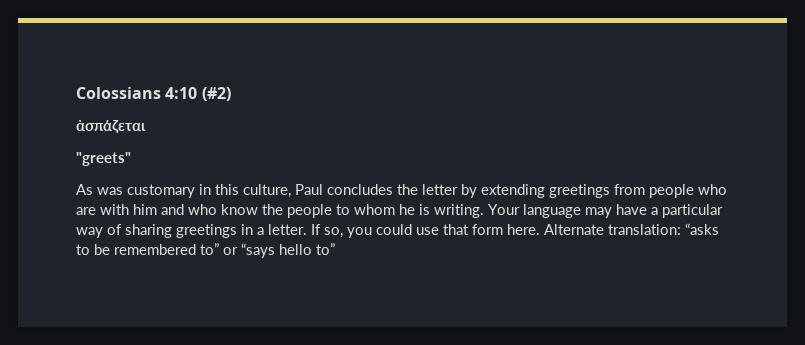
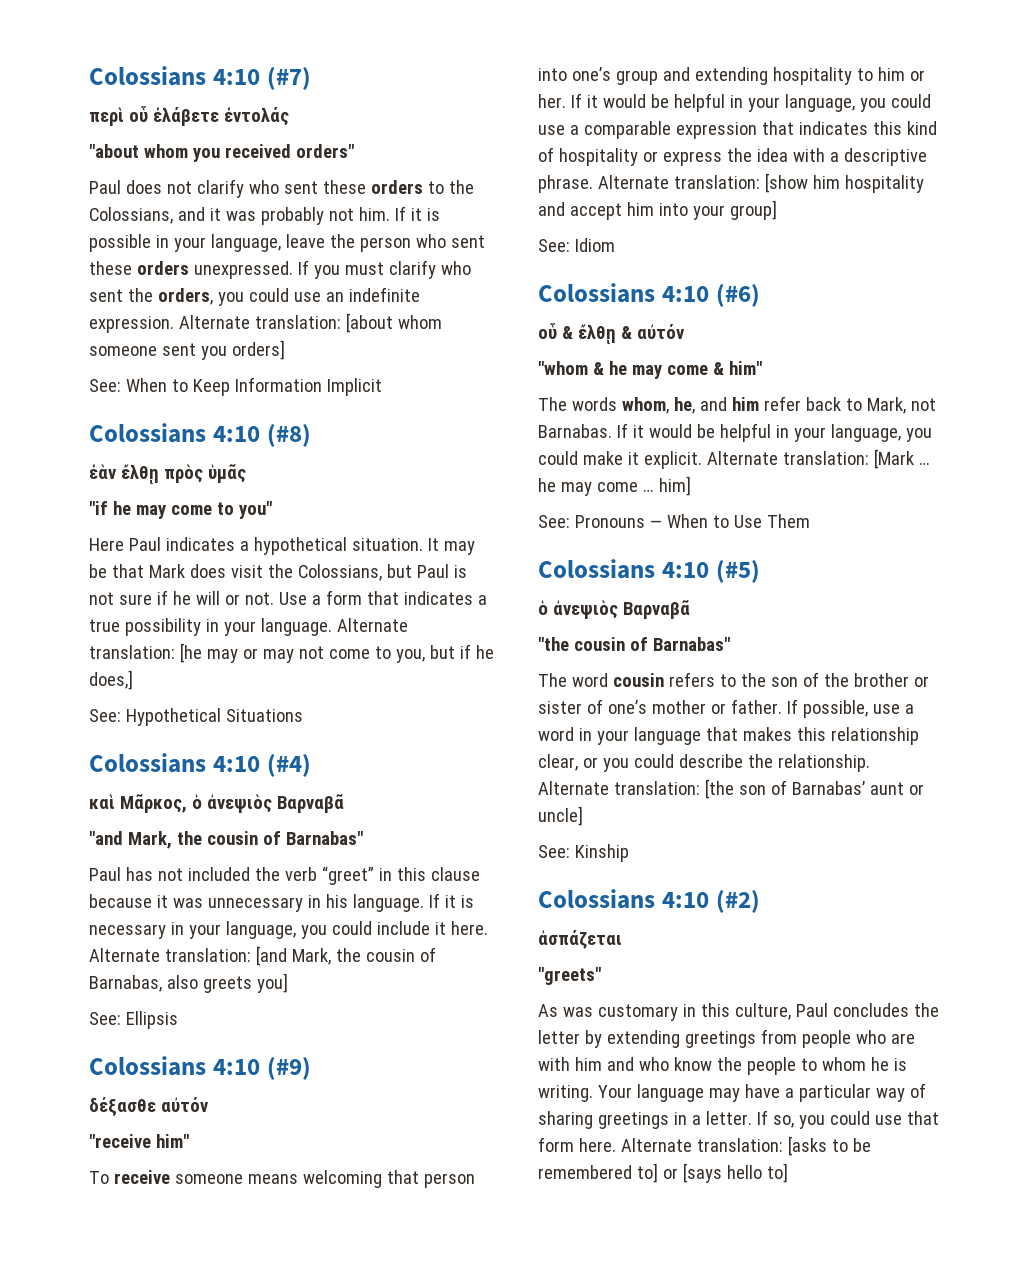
[76,87,198,99] Colossians 4:10 -> [89,66,311,90] [89,105,289,126] [89,144,354,162] [89,179,474,198] [89,206,440,225] [89,234,485,252] [89,260,471,279] [89,287,420,306] [89,313,442,333] [89,340,285,360] [89,377,382,396] [89,423,311,447] [89,464,246,485] [89,501,272,519] [89,537,475,555] [89,564,467,581] [89,590,487,605] [89,618,408,636] [89,643,494,663] [89,670,133,690] [89,708,303,726] [89,753,311,777] [89,794,344,813] [89,831,363,849] [89,866,480,885] [89,893,474,912] [89,921,488,939] [89,946,436,966] [89,973,288,993] [89,1011,178,1029] [89,1056,311,1080] [89,1097,209,1116] [89,1134,189,1148] [89,1170,475,1188] [538,67,925,85] [538,93,931,112] [538,121,937,139] [538,147,927,166] [538,173,924,193] [538,200,777,220] [538,238,615,252] [538,283,760,307] [538,322,685,345] [538,361,762,379] [538,396,936,414] [538,423,932,442] [538,449,930,469] [538,476,691,496] [538,514,810,528] [538,559,760,583] [538,600,690,619] [538,637,730,651] [538,672,929,687] [538,699,914,718] [538,727,919,745] [538,754,870,772] [538,779,924,799] [538,806,583,826] [538,844,629,862] [538,889,709,909] Colossians 4:10 (#7) // περὶ οὗ ἐλάβετε ἐντολάς // "about whom you received orders" // Paul does not clarify who sent these orders to the Colossians, and it was probably not him. If it is possible in your language, leave the person who sent these orders unexpressed. If you must clarify who sent the orders, you could use an indefinite expression. Alternate translation: [about whom someone sent you orders] // See: When to Keep Information Implicit // Colossians 4:10 (#8) // ἐὰν ἔλθῃ πρὸς ὑμᾶς // "if he may come to you" // Here Paul indicates a hypothetical situation. It may be that Mark does visit the Colossians, but Paul is not sure if he will or not. Use a form that indicates a true possibility in your language. Alternate translation: [he may or may not come to you, but if he does,] // See: Hypothetical Situations // Colossians 4:10 (#4) // καὶ Μᾶρκος, ὁ ἀνεψιὸς Βαρναβᾶ // "and Mark, the cousin of Barnabas" // Paul has not included the verb “greet” in this clause because it was unnecessary in his language. If it is necessary in your language, you could include it here. Alternate translation: [and Mark, the cousin of Barnabas, also greets you] // See: Ellipsis // Colossians 4:10 (#9) // δέξασθε αὐτόν // "receive him" // To receive someone means welcoming that person into one’s group and extending hospitality to him or her. If it would be helpful in your language, you could use a comparable expression that indicates this kind of hospitality or express the idea with a descriptive phrase. Alternate translation: [show him hospitality and accept him into your group] // See: Idiom // Colossians 4:10 (#6) // οὗ & ἔλθῃ & αὐτόν // "whom & he may come & him" // The words whom, he, and him refer back to Mark, not Barnabas. If it would be helpful in your language, you could make it explicit. Alternate translation: [Mark … he may come … him] // See: Pronouns — When to Use Them // Colossians 4:10 (#5) // ὁ ἀνεψιὸς Βαρναβᾶ // "the cousin of Barnabas" // The word cousin refers to the son of the brother or sister of one’s mother or father. If possible, use a word in your language that makes this relationship clear, or you could describe the relationship. Alternate translation: [the son of Barnabas’ aunt or uncle] // See: Kinship // Colossians 4:10
[685,223,719,235] “asks -> [787,1136,827,1156] [asks
[200,243,335,258] to” or “says hello to” -> [636,1163,788,1183] to] or [says hello to]

